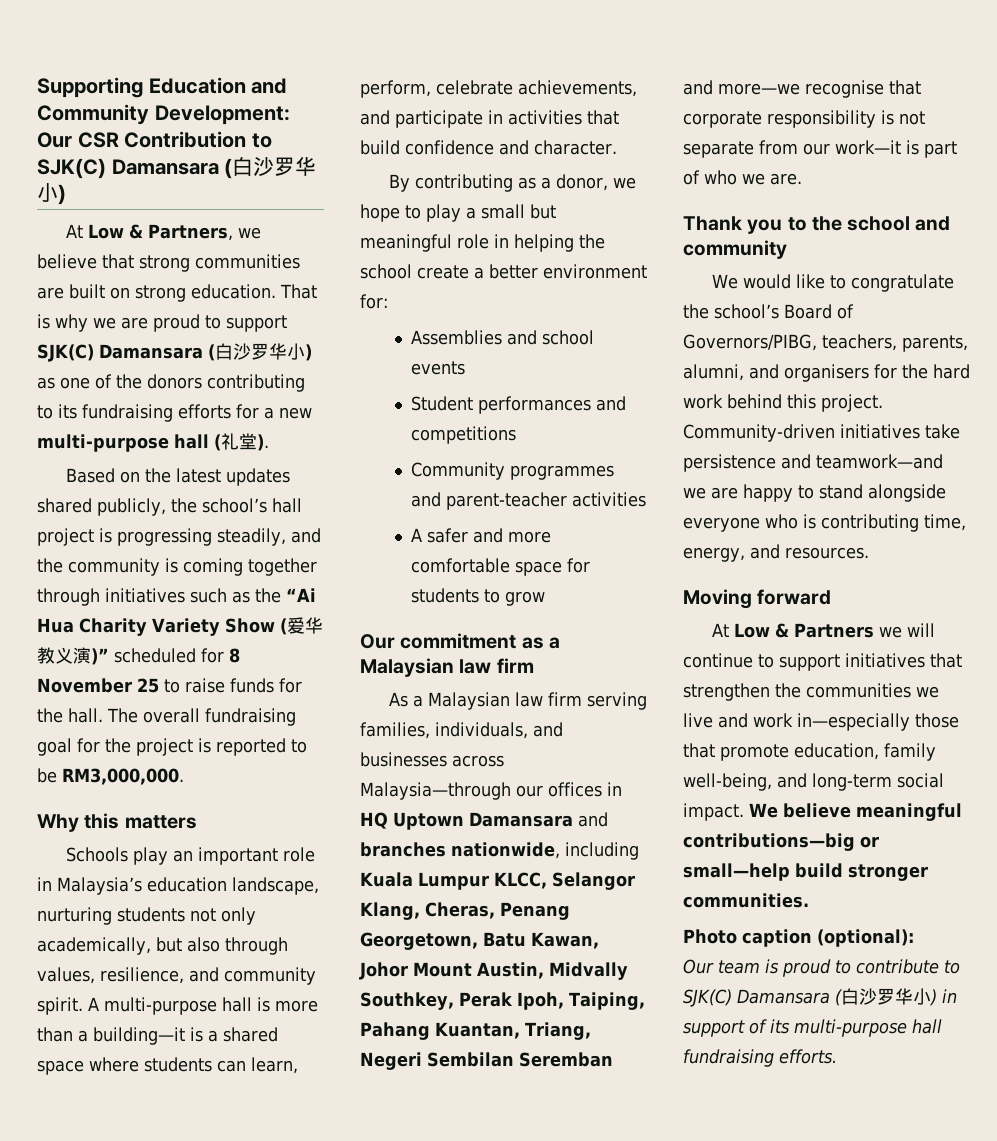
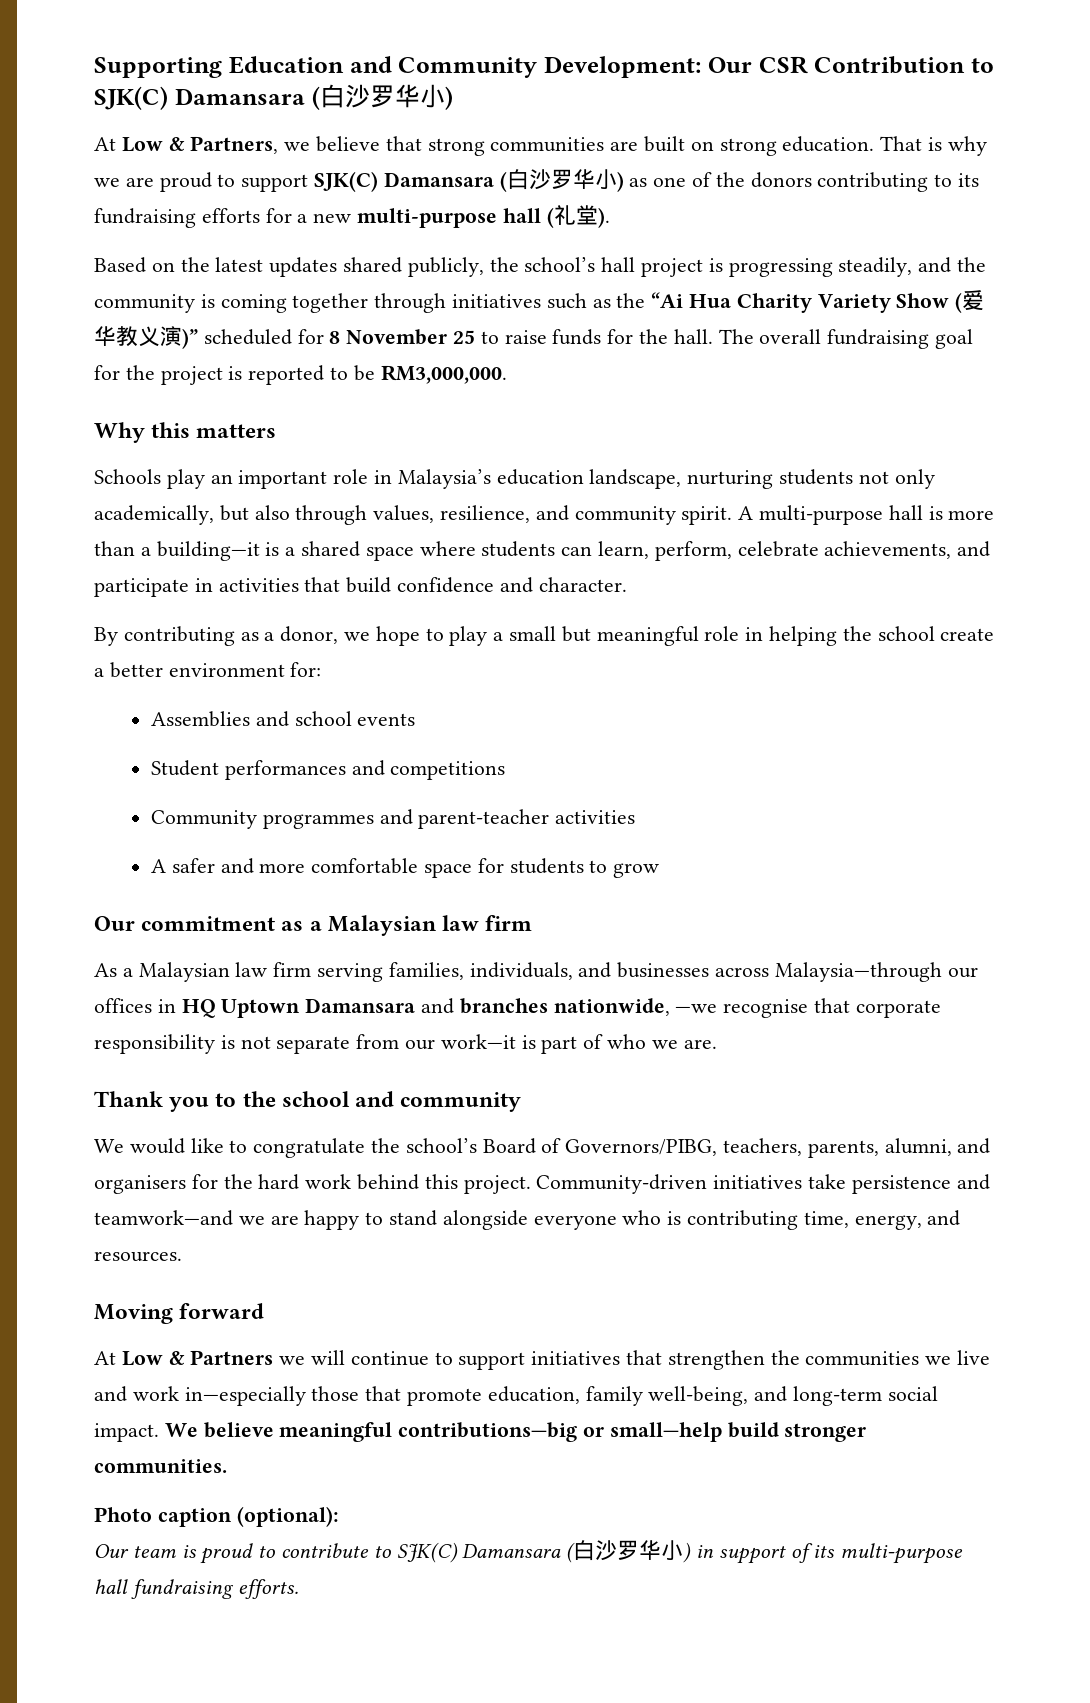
[565,842,639,860] [360,872,635,890] [360,902,570,920] [360,932,599,950] [359,962,628,980] [360,992,645,1010] [360,1022,591,1040] [360,1052,613,1070] [683,80,800,95] including Kuala Lumpur KLCC, Selangor Klang, Cheras, Penang Georgetown, Batu Kawan, Johor Mount Austin, Midvally Southkey, Perak Ipoh, Taiping, Pahang Kuantan, Triang, Negeri Sembilan Seremban and more—we -> [675,1004,718,1013] —we

